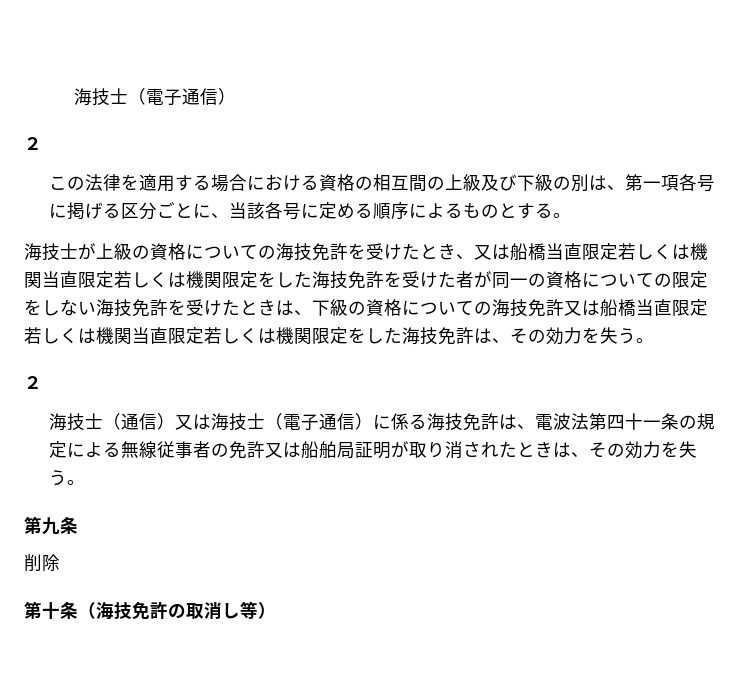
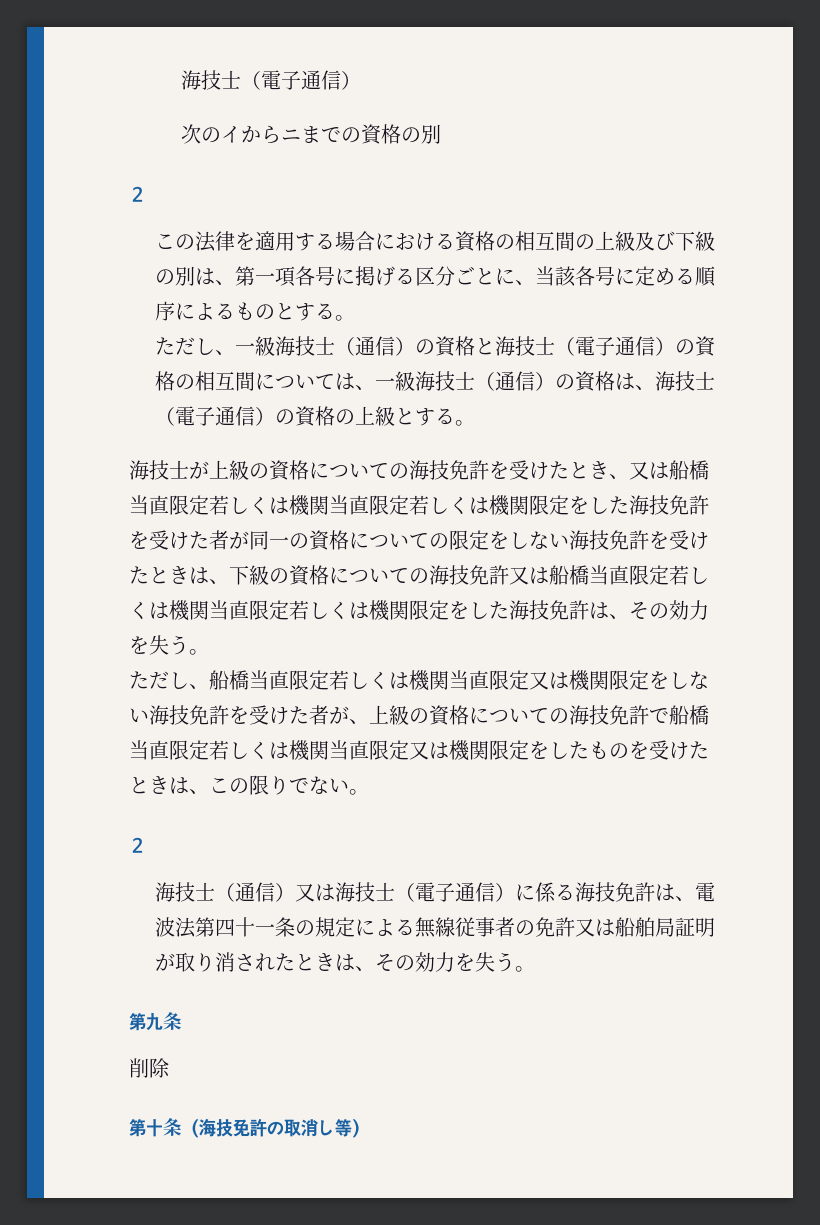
[74,88,237,106] 海技士（電子通信） -> [180,70,361,90] [180,124,441,145] 海技士（電子通信） // 次のイからニまでの資格の別
(572, 215) none -> [154,336,716,357] [154,371,715,392] [154,406,475,427] // ただし、一級海技士（通信）の資格と海技士（電子通信）の資格の相互間については、一級海技士（通信）の資格は、海技士（電子通信）の資格の上級とする。
(654, 340) none -> [129,670,709,691] [129,705,709,726] [129,740,709,761] [129,775,369,795] // ただし、船橋当直限定若しくは機関当直限定又は機関限定をしない海技免許を受けた者が、上級の資格についての海技免許で船橋当直限定若しくは機関当直限定又は機関限定をしたものを受けたときは、この限りでない。

